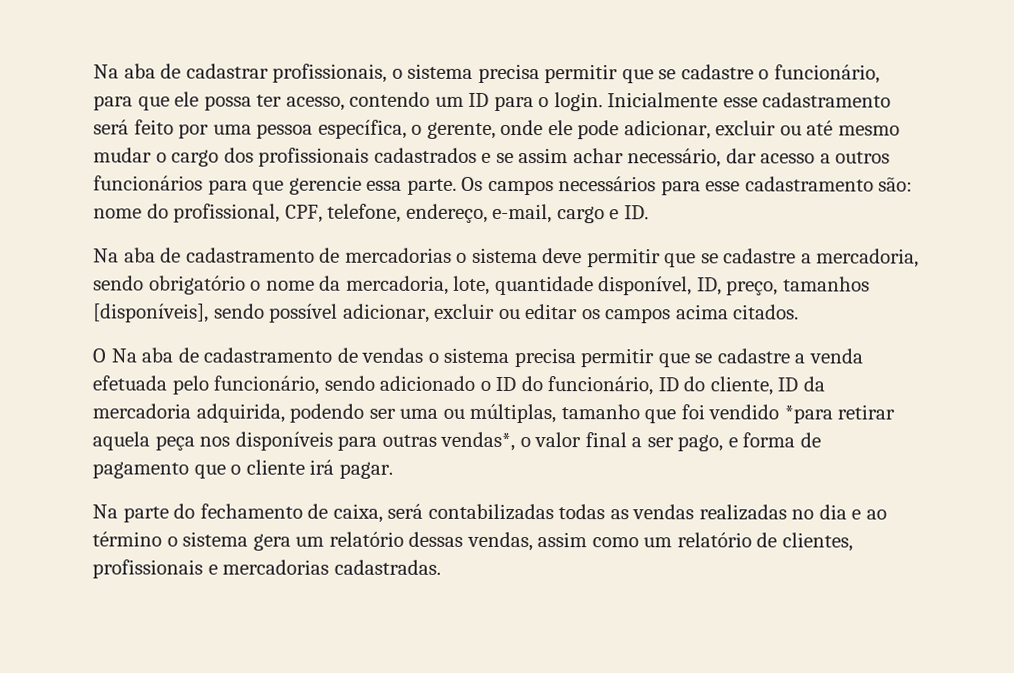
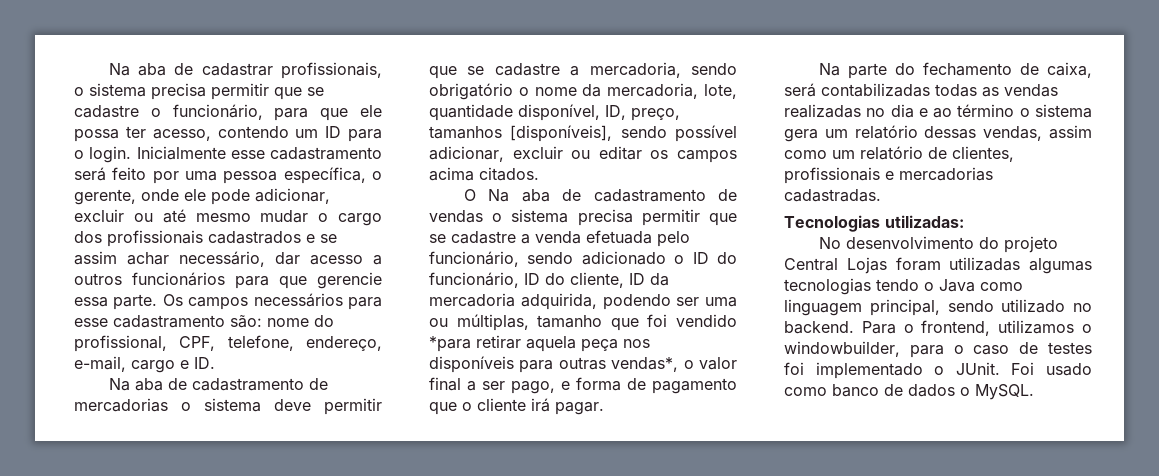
(441, 567) none -> [784,215,964,232] [818,236,1058,253] [784,257,1092,274] [784,278,1023,295] [784,299,1092,316] [784,320,1092,336] [784,341,1092,358] [784,362,1092,379] [784,384,1034,400] // Tecnologias utilizadas: // No desenvolvimento do projeto Central Lojas foram utilizadas algumas tecnologias tendo o Java como linguagem principal, sendo utilizado no backend. Para o frontend, utilizamos o windowbuilder, para o caso de testes foi implementado o JUnit. Foi usado como banco de dados o MySQL.

